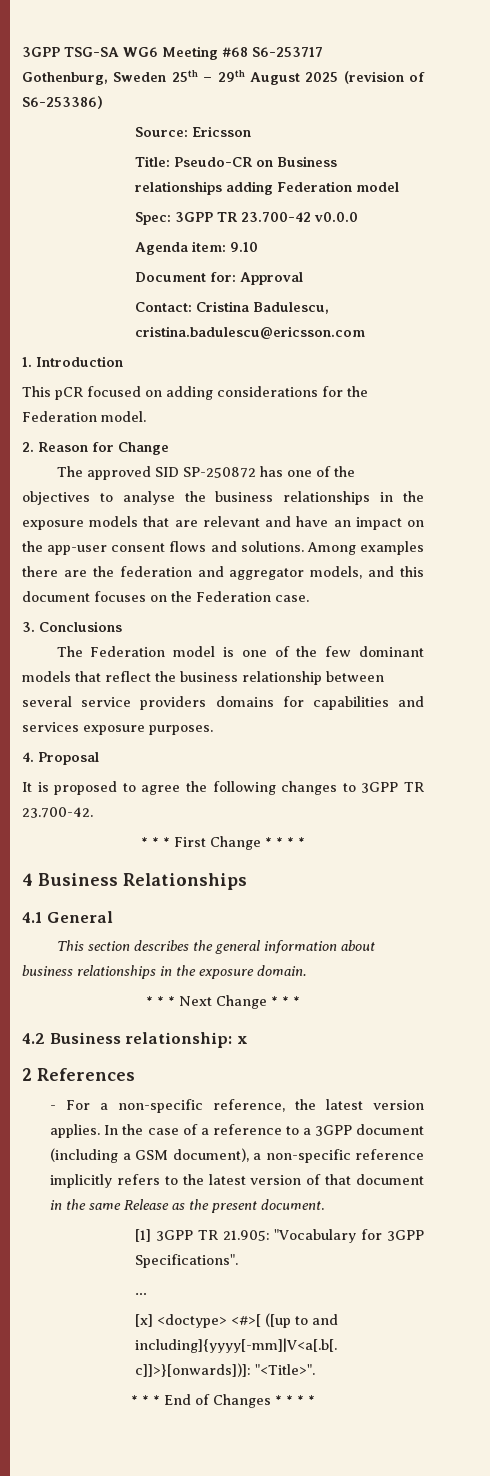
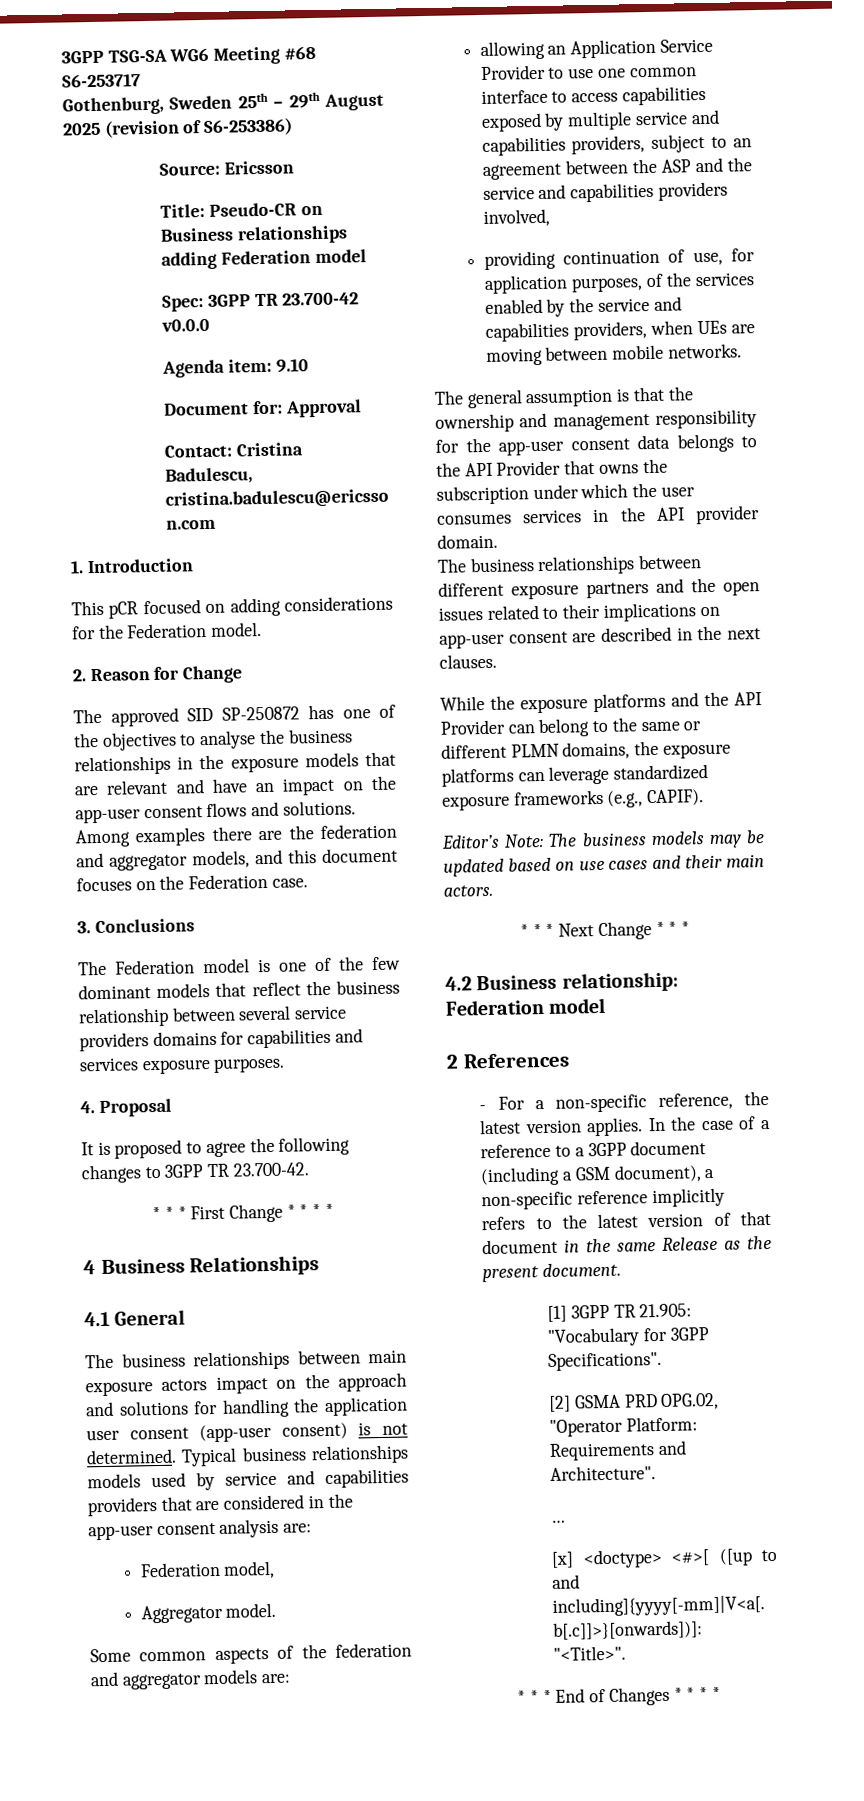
[56,940,375,954] [22,965,306,979] This section describes the general information about business relationships in the exposure domain. -> [85,1349,407,1371] [85,1372,407,1397] [85,1396,408,1418] [86,1422,408,1443] [86,1444,409,1467] [87,1468,409,1491] [87,1493,353,1517] [88,1518,313,1541] [139,1560,276,1579] [140,1602,277,1624] [90,1642,412,1665] [90,1669,292,1690] [479,38,713,61] [480,64,697,80] [480,85,706,106] [480,109,720,132] [481,133,752,156] [481,157,752,180] [482,181,728,203] [482,208,550,227] [483,248,755,270] [483,272,754,294] [484,296,682,317] [484,320,755,342] [485,343,742,366] [434,386,694,409] [435,409,757,433] [435,433,757,456] [436,458,668,477] [436,482,695,505] [437,505,760,525] [437,533,498,549] [437,554,703,576] [438,577,760,600] [438,602,720,622] [439,625,761,649] [439,653,497,669] [440,691,762,714] [440,717,702,738] [441,740,731,760] [441,764,709,787] [442,789,705,811] [441,830,765,849] [443,854,765,877] [443,884,493,897] The business relationships between main exposure actors impact on the approach and solutions for handling the application user consent (app-user consent) is not determined. Typical business relationships models used by service and capabilities providers that are considered in the app-user consent analysis are: // Federation model, // Aggregator model. // Some common aspects of the federation and aggregator models are: // allowing an Application Service Provider to use one common interface to access capabilities exposed by multiple service and capabilities providers, subject to an agreement between the ASP and the service and capabilities providers involved, // providing continuation of use, for application purposes, of the services enabled by the service and capabilities providers, when UEs are moving between mobile networks. // The general assumption is that the ownership and management responsibility for the app-user consent data belongs to the API Provider that owns the subscription under which the user consumes services in the API provider domain. // The business relationships between different exposure partners and the open issues related to their implications on app-user consent are described in the next clauses. // While the exposure platforms and the API Provider can belong to the same or different PLMN domains, the exposure platforms can leverage standardized exposure frameworks (e.g., CAPIF). // Editor’s Note: The business models may be updated based on use cases and their main actors.
[236,1036,248,1044] x -> [445,997,607,1016] Federation model
(239, 1261) none -> [548,1392,720,1412] [549,1416,699,1437] [549,1440,687,1461] [550,1465,657,1481] // [2] GSMA PRD OPG.02, "Operator Platform: Requirements and Architecture".

